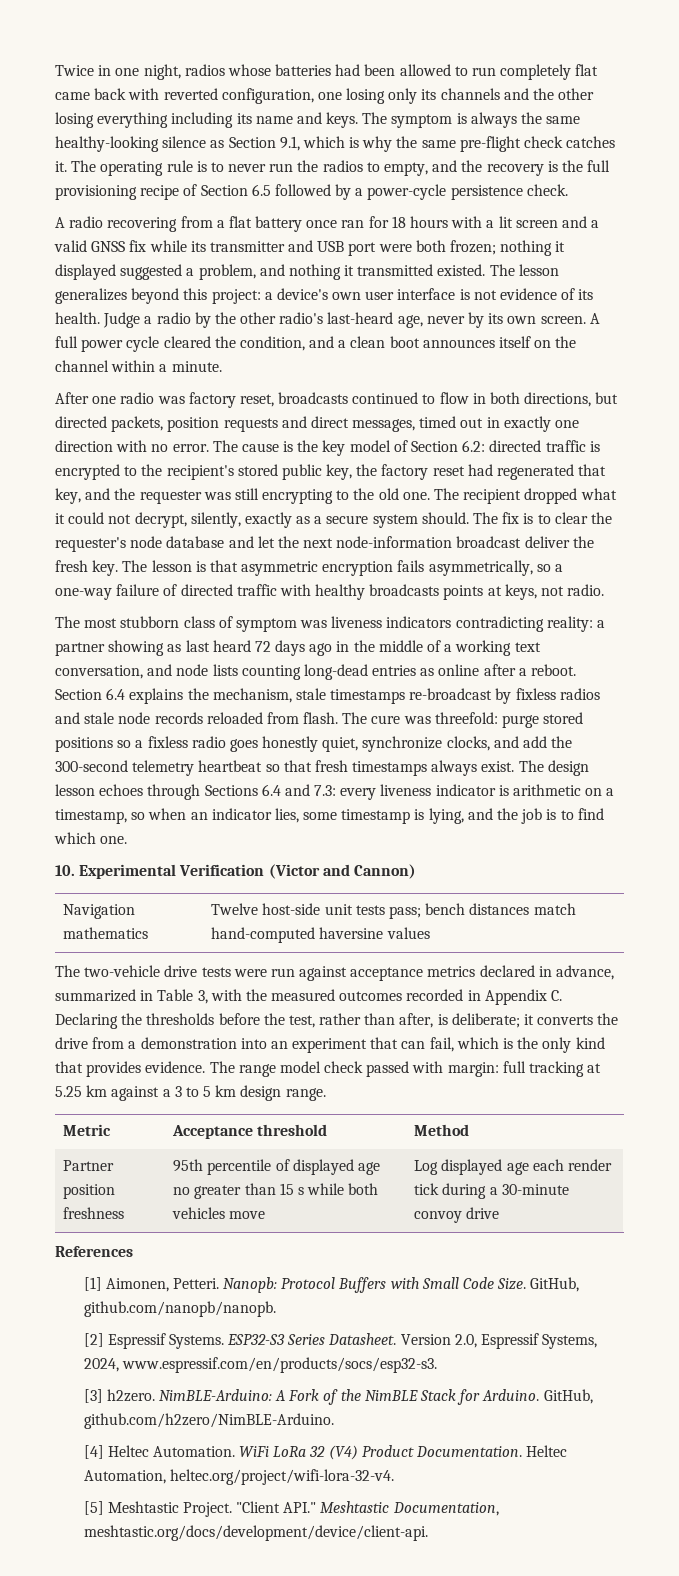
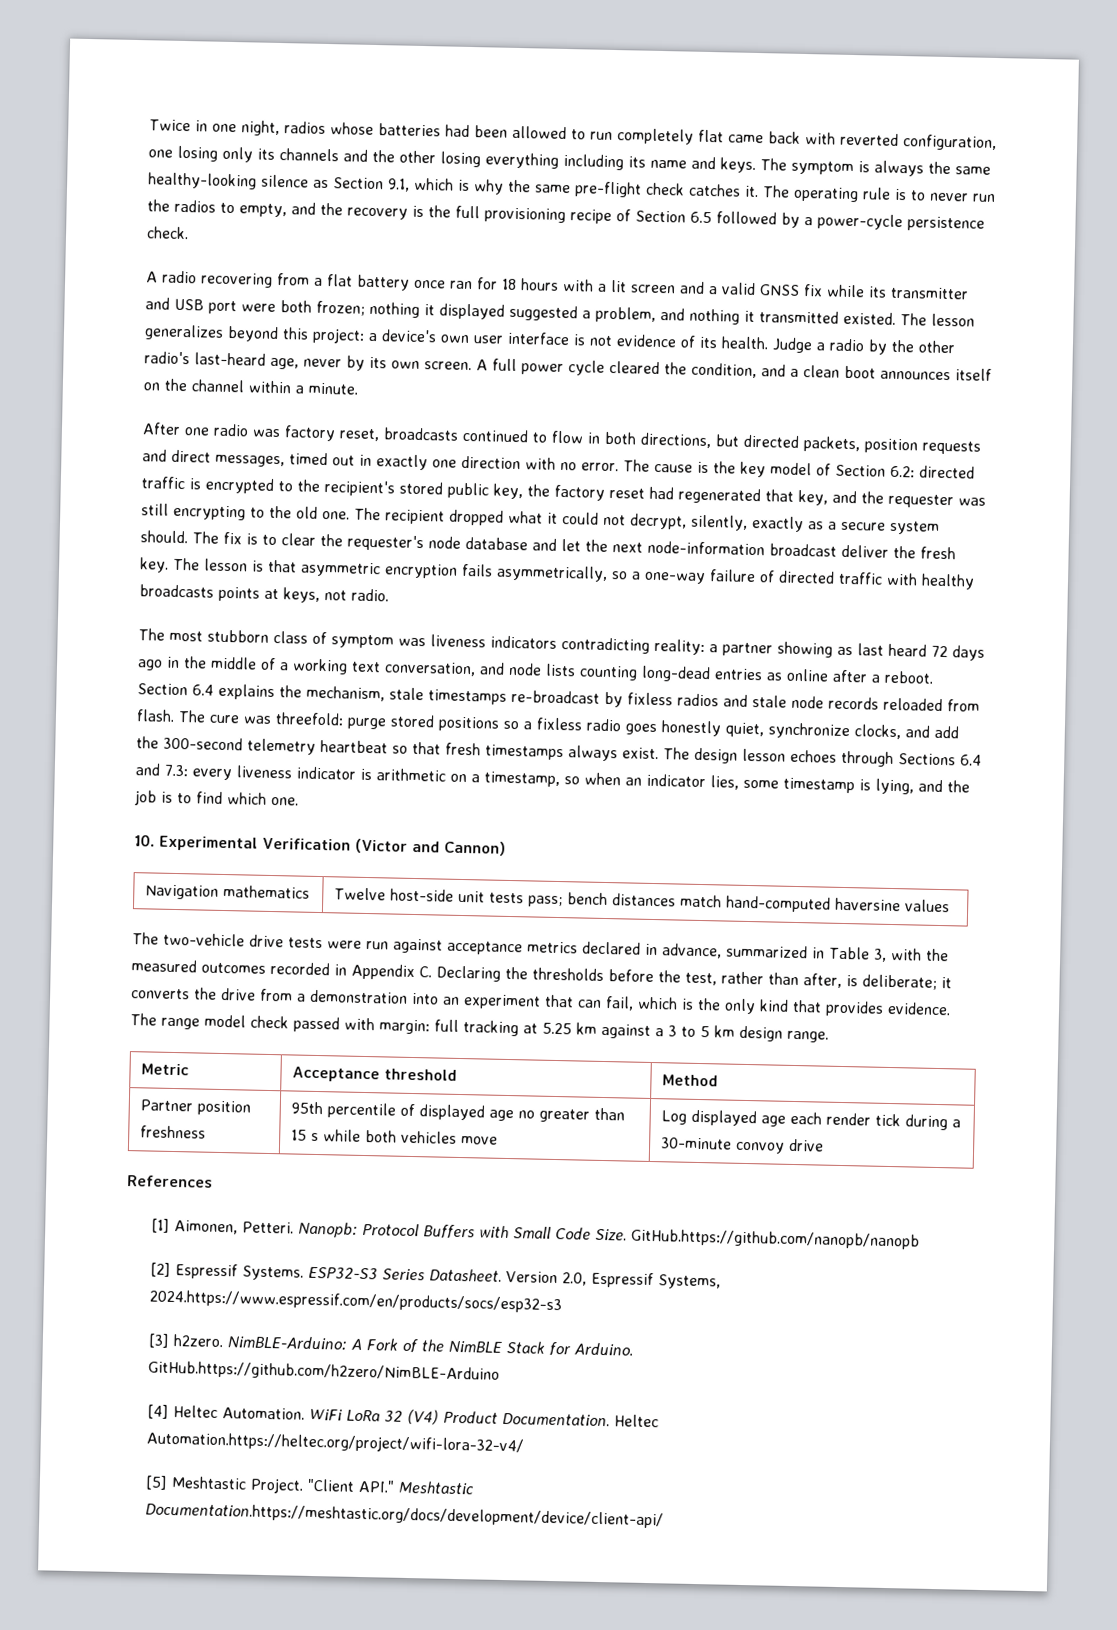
[530,1277,580,1292] [83,1301,276,1317] GitHub, github.com/nanopb/nanopb. -> [630,1228,920,1250] GitHub.https://github.com/nanopb/nanopb
[83,1357,437,1373] 2024, www.espressif.com/en/products/socs/esp32-s3. -> [148,1289,562,1314] 2024.https://www.espressif.com/en/products/socs/esp32-s3
[543,1389,593,1404] [83,1413,334,1429] GitHub, github.com/h2zero/NimBLE-Arduino. -> [147,1360,500,1383] GitHub.https://github.com/h2zero/NimBLE-Arduino
[83,1469,394,1485] Automation, heltec.org/project/wifi-lora-32-v4. -> [145,1431,524,1455] Automation.https://heltec.org/project/wifi-lora-32-v4/
[392,1502,499,1516] [83,1525,428,1541] Documentation, meshtastic.org/docs/development/device/client-api. -> [144,1502,664,1529] Documentation.https://meshtastic.org/docs/development/device/client-api/

